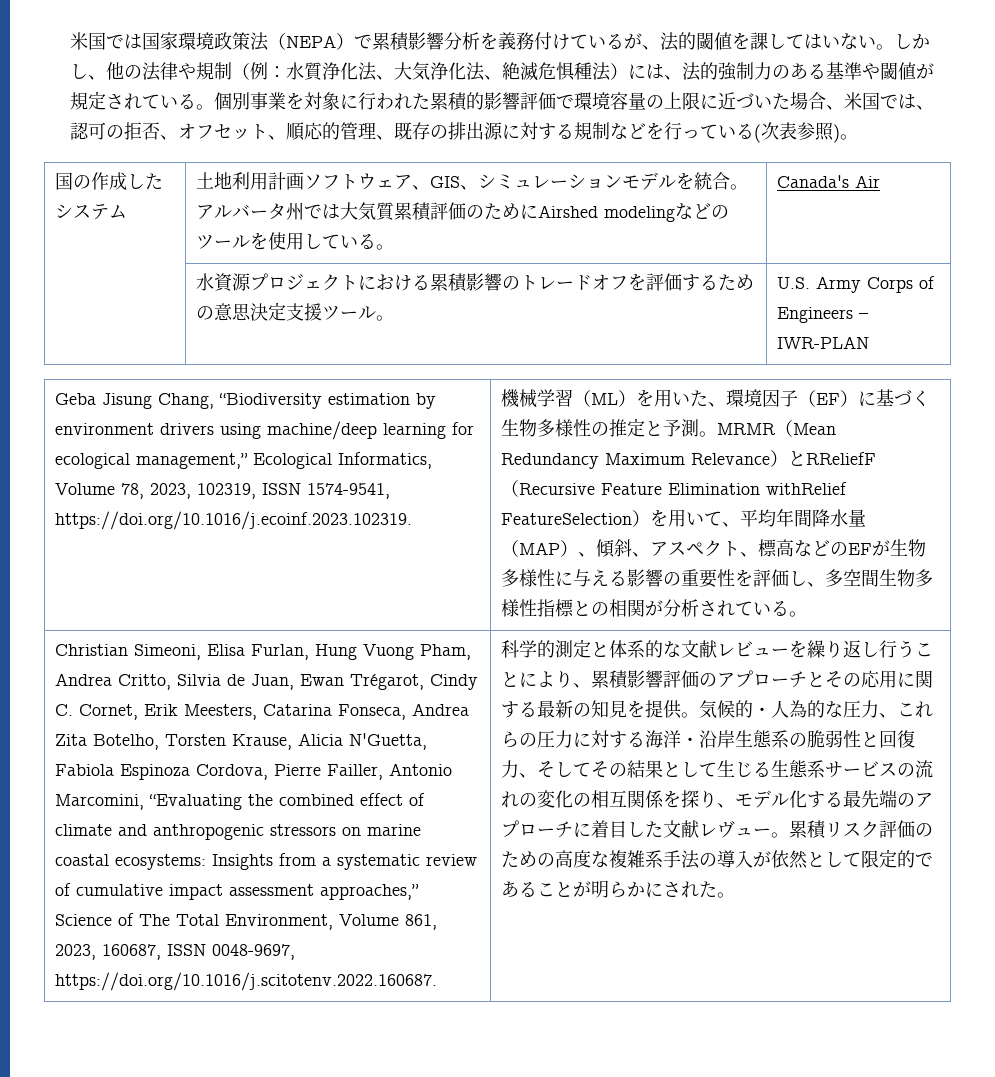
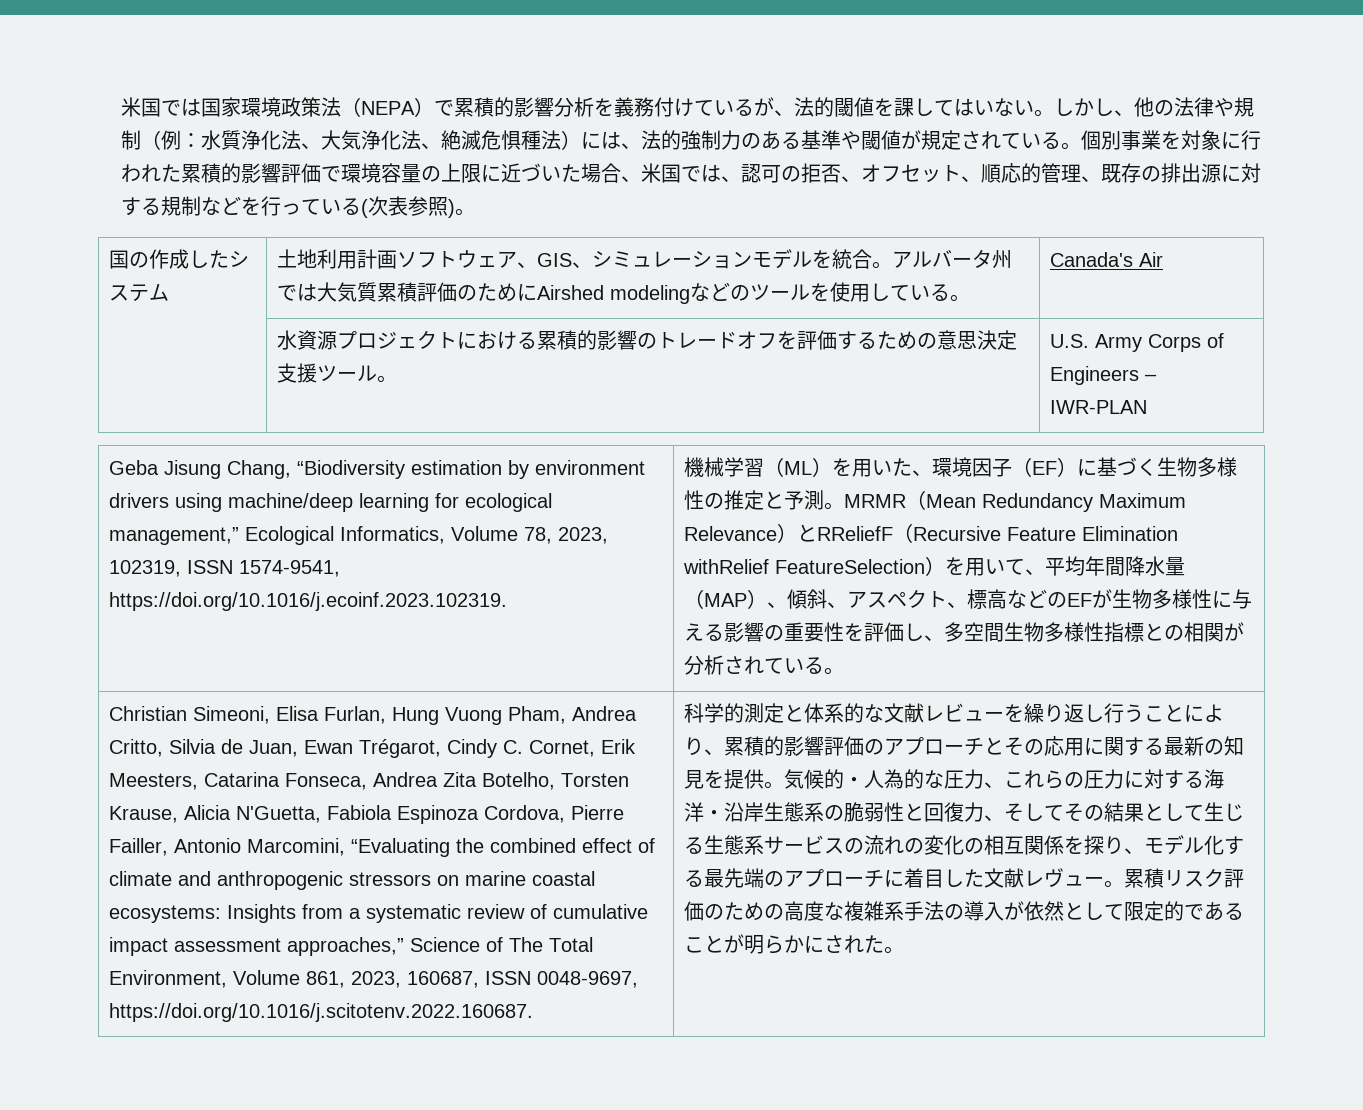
(410, 41) none -> [494,97,515,117] 的
(469, 282) none -> [576,330,597,350] 的
(630, 679) none -> [763,736,784,756] 的

